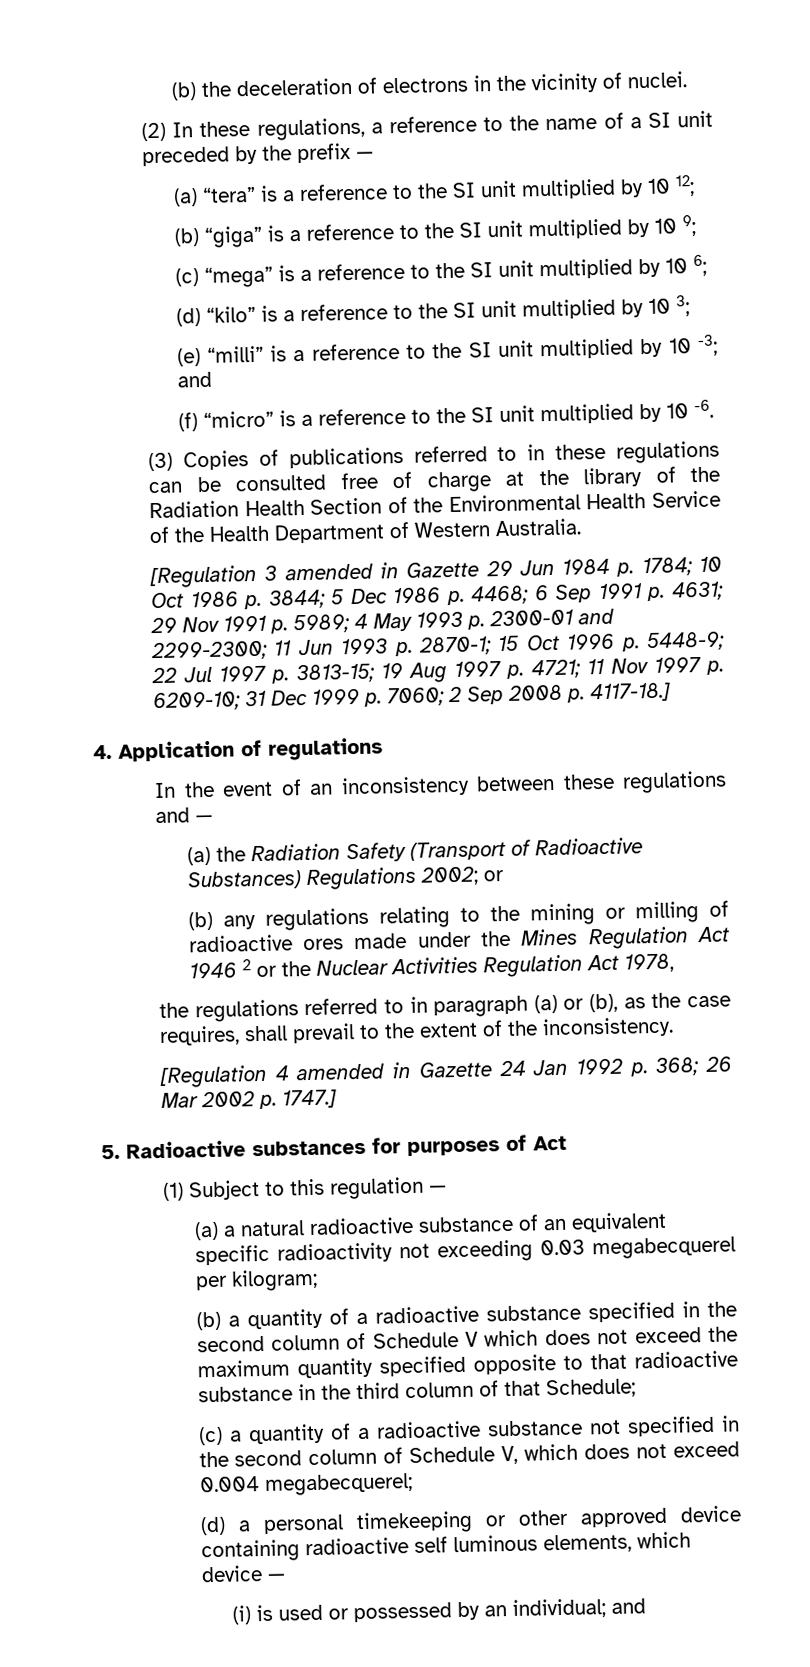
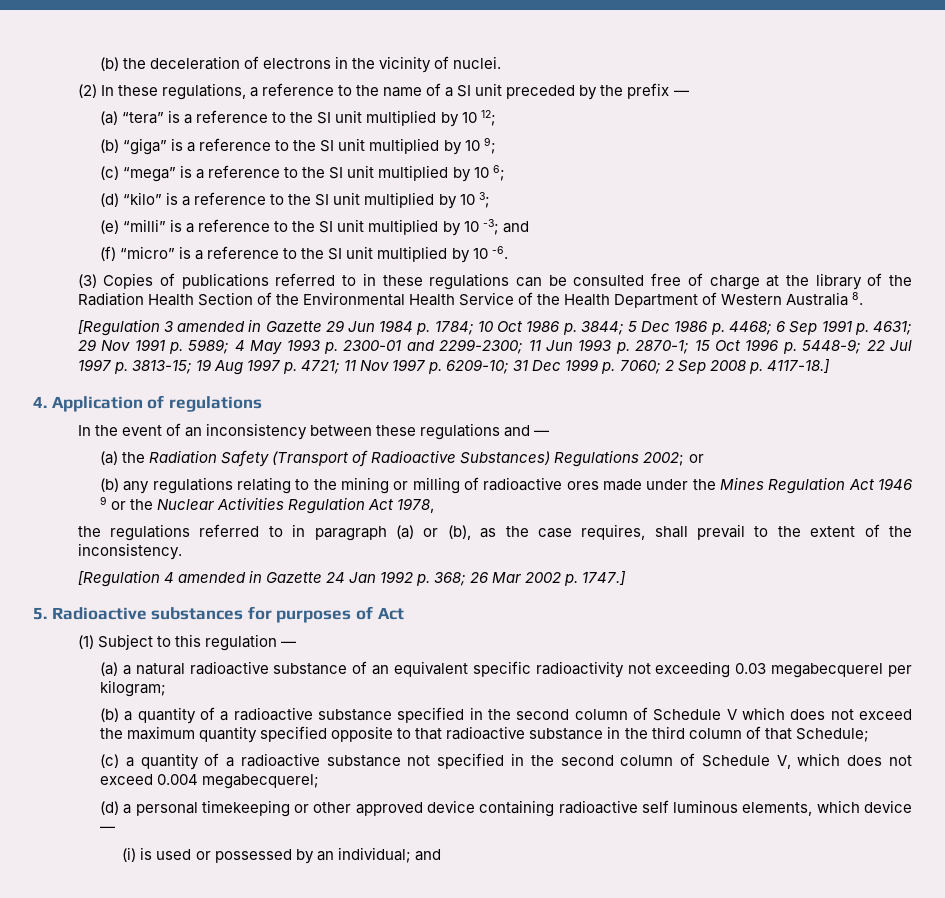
[495,518,582,537] Australia. -> [786,292,864,306] Australia 8.
[241,959,251,971] 2 -> [100,496,108,505] 9

